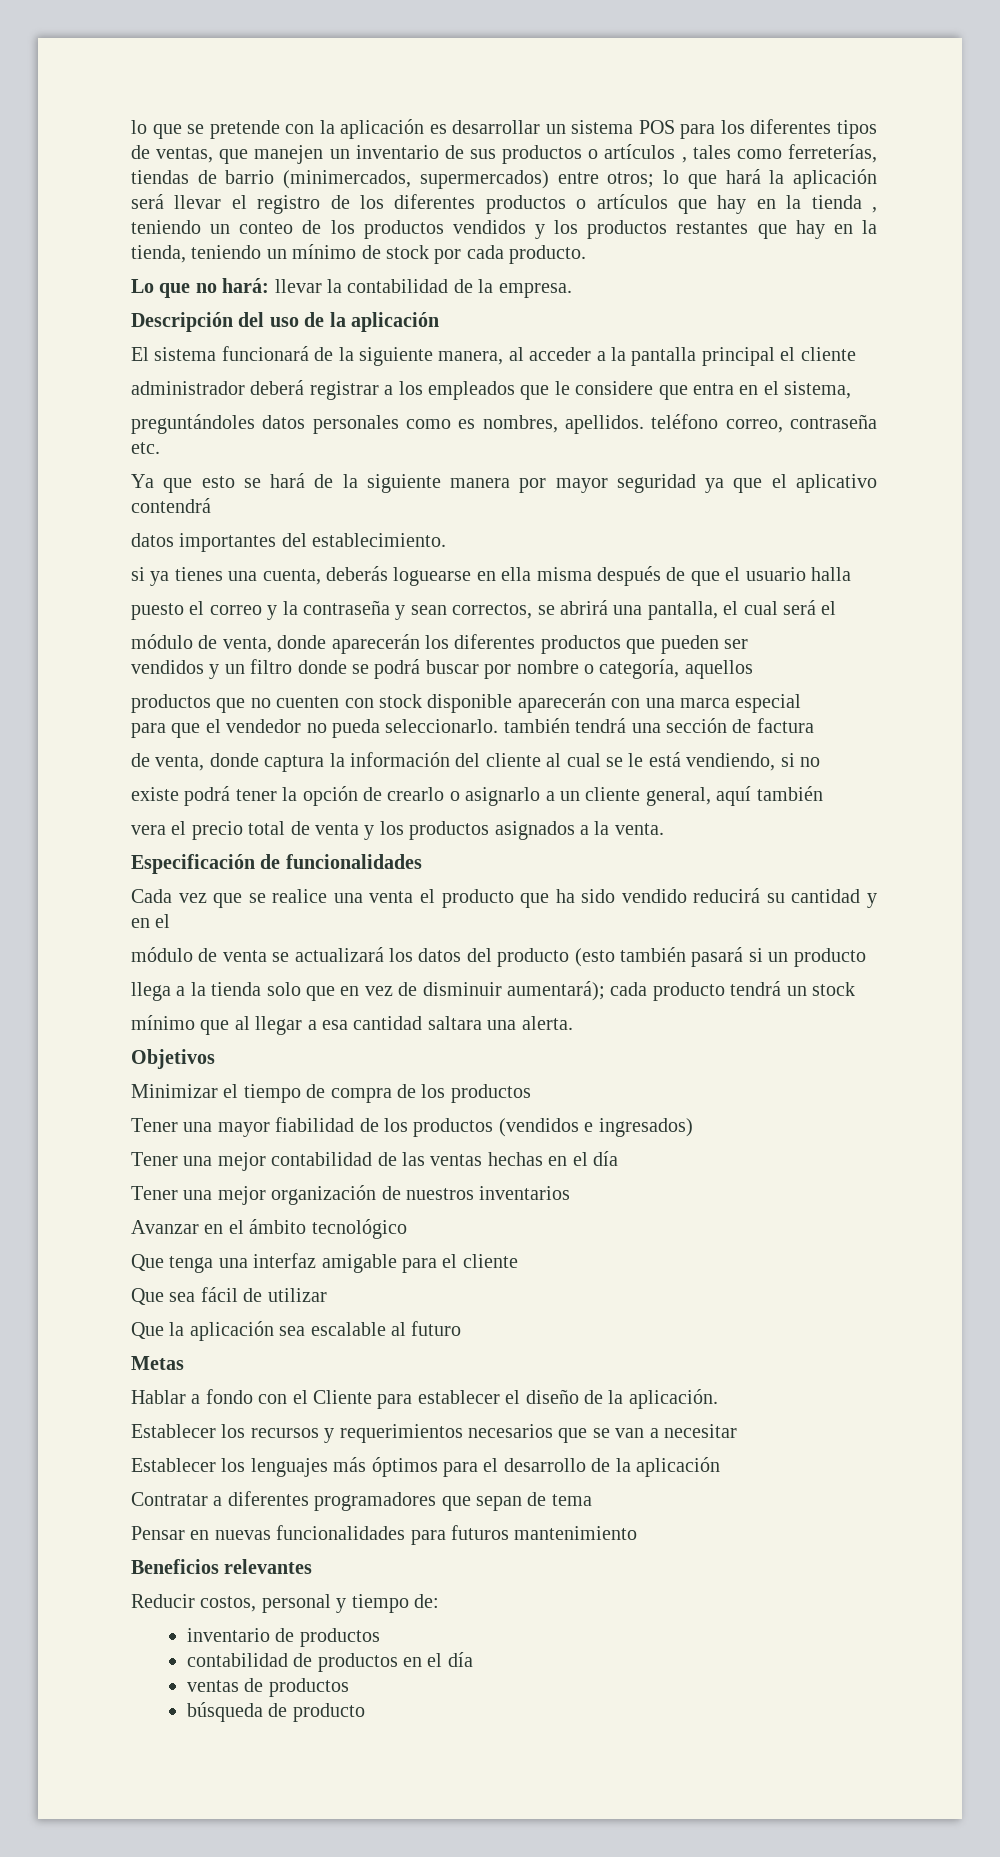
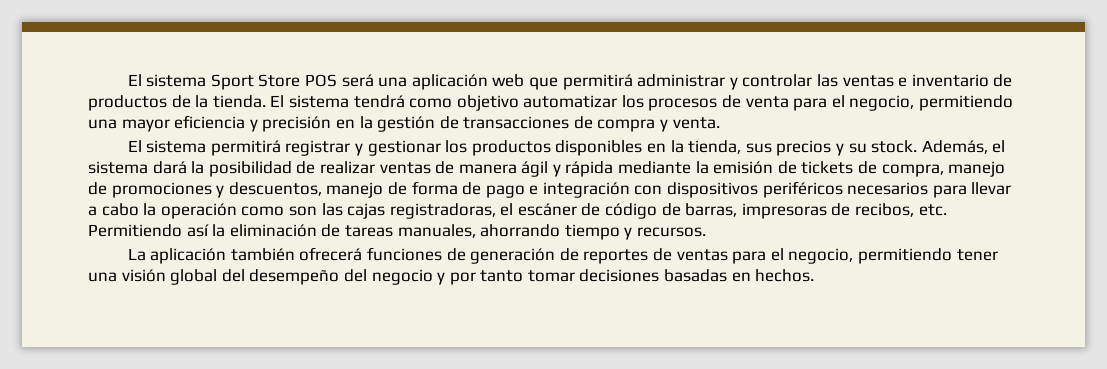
[131,119,877,139] [131,144,877,164] [131,169,878,189] [131,194,877,214] [131,220,877,239] [131,244,587,264] [131,278,572,298] [131,312,439,332] [131,346,856,366] [131,380,852,400] [131,414,878,434] [131,442,160,454] [131,473,877,493] [131,498,211,513] [131,533,447,552] [131,566,851,586] [131,600,837,620] [131,634,748,654] [131,659,753,679] [131,693,802,713] [131,718,814,738] [131,752,820,772] [131,786,823,806] [131,821,664,840] [131,854,422,874] [131,888,877,908] [131,914,171,928] [131,947,866,967] [131,981,855,1001] [131,1015,573,1035] [131,1049,215,1069] [131,1084,531,1103] [131,1117,693,1137] [131,1151,618,1171] [131,1185,571,1205] [131,1219,407,1239] [131,1253,518,1273] [131,1287,327,1305] [131,1321,462,1341] [131,1356,184,1370] [131,1389,718,1409] [131,1424,737,1443] [131,1457,720,1477] [131,1491,592,1511] [131,1525,638,1545] [131,1559,313,1574] [131,1594,439,1613] [186,1628,380,1647] [186,1652,473,1672] [186,1678,349,1697] [186,1702,365,1722] lo que se pretende con la aplicación es desarrollar un sistema POS para los diferentes tipos de ventas, que manejen un inventario de sus productos o artículos , tales como ferreterías, tiendas de barrio (minimercados, supermercados) entre otros; lo que hará la aplicación será llevar el registro de los diferentes productos o artículos que hay en la tienda , teniendo un conteo de los productos vendidos y los productos restantes que hay en la tienda, teniendo un mínimo de stock por cada producto. // Lo que no hará: llevar la contabilidad de la empresa. // Descripción del uso de la aplicación // El sistema funcionará de la siguiente manera, al acceder a la pantalla principal el cliente // administrador deberá registrar a los empleados que le considere que entra en el sistema, // preguntándoles datos personales como es nombres, apellidos. teléfono correo, contraseña etc. // Ya que esto se hará de la siguiente manera por mayor seguridad ya que el aplicativo contendrá // datos importantes del establecimiento. // si ya tienes una cuenta, deberás loguearse en ella misma después de que el usuario halla // puesto el correo y la contraseña y sean correctos, se abrirá una pantalla, el cual será el // módulo de venta, donde aparecerán los diferentes productos que pueden ser // vendidos y un filtro donde se podrá buscar por nombre o categoría, aquellos // productos que no cuenten con stock disponible aparecerán con una marca especial // para que el vendedor no pueda seleccionarlo. también tendrá una sección de factura // de venta, donde captura la información del cliente al cual se le está vendiendo, si no // existe podrá tener la opción de crearlo o asignarlo a un cliente general, aquí también // vera el precio total de venta y los productos asignados a la venta. // Especificación de funcionalidades // Cada vez que se realice una venta el producto que ha sido vendido reducirá su cantidad y en el // módulo de venta se actualizará los datos del producto (esto también pasará si un producto // llega a la tienda solo que en vez de disminuir aumentará); cada producto tendrá un stock // mínimo que al llegar a esa cantidad saltara una alerta. // Objetivos // Minimizar el tiempo de compra de los productos // Tener una mayor fiabilidad de los productos (vendidos e ingresados) // Tener una mejor contabilidad de las ventas hechas en el día // Tener una mejor organización de nuestros inventarios // Avanzar en el ámbito tecnológico // Que tenga una interfaz amigable para el cliente // Que sea fácil de utilizar // Que la aplicación sea escalable al futuro // Metas // Hablar a fondo con el Cliente para establecer el diseño de la aplicación. // Establecer los recursos y requerimientos necesarios que se van a necesitar // Establecer los lenguajes más óptimos para el desarrollo de la aplicación // Contratar a diferentes programadores que sepan de tema // Pensar en nuevas funcionalidades para futuros mantenimiento // Beneficios relevantes // Reducir costos, personal y tiempo de: // inventario de productos // contabilidad de productos en el día // ventas de productos // búsqueda de producto -> [127,74,1013,90] [88,95,1014,111] [88,115,720,132] [127,140,1006,156] [88,161,1006,177] [88,181,1012,198] [88,203,947,219] [88,224,706,240] [127,247,998,264] [88,269,815,285] El sistema Sport Store POS será una aplicación web que permitirá administrar y controlar las ventas e inventario de productos de la tienda. El sistema tendrá como objetivo automatizar los procesos de venta para el negocio, permitiendo una mayor eficiencia y precisión en la gestión de transacciones de compra y venta. // El sistema permitirá registrar y gestionar los productos disponibles en la tienda, sus precios y su stock. Además, el sistema dará la posibilidad de realizar ventas de manera ágil y rápida mediante la emisión de tickets de compra, manejo de promociones y descuentos, manejo de forma de pago e integración con dispositivos periféricos necesarios para llevar a cabo la operación como son las cajas registradoras, el escáner de código de barras, impresoras de recibos, etc. Permitiendo así la eliminación de tareas manuales, ahorrando tiempo y recursos. // La aplicación también ofrecerá funciones de generación de reportes de ventas para el negocio, permitiendo tener una visión global del desempeño del negocio y por tanto tomar decisiones basadas en hechos.

